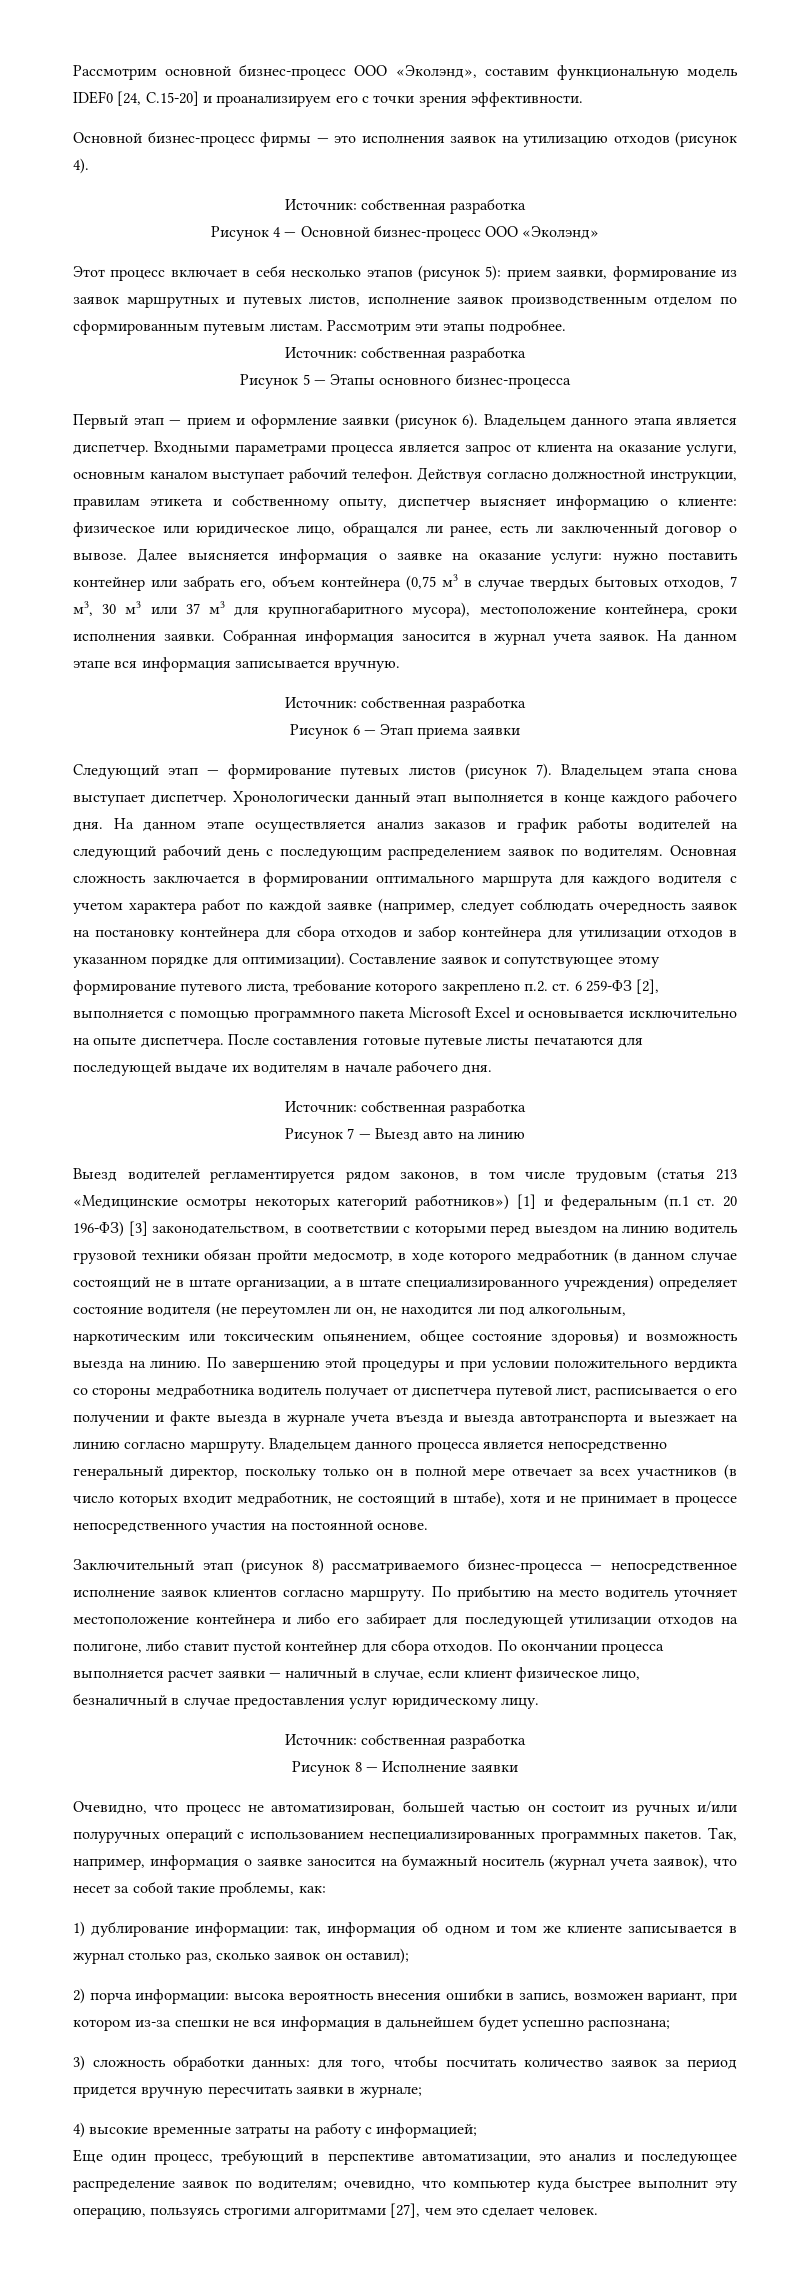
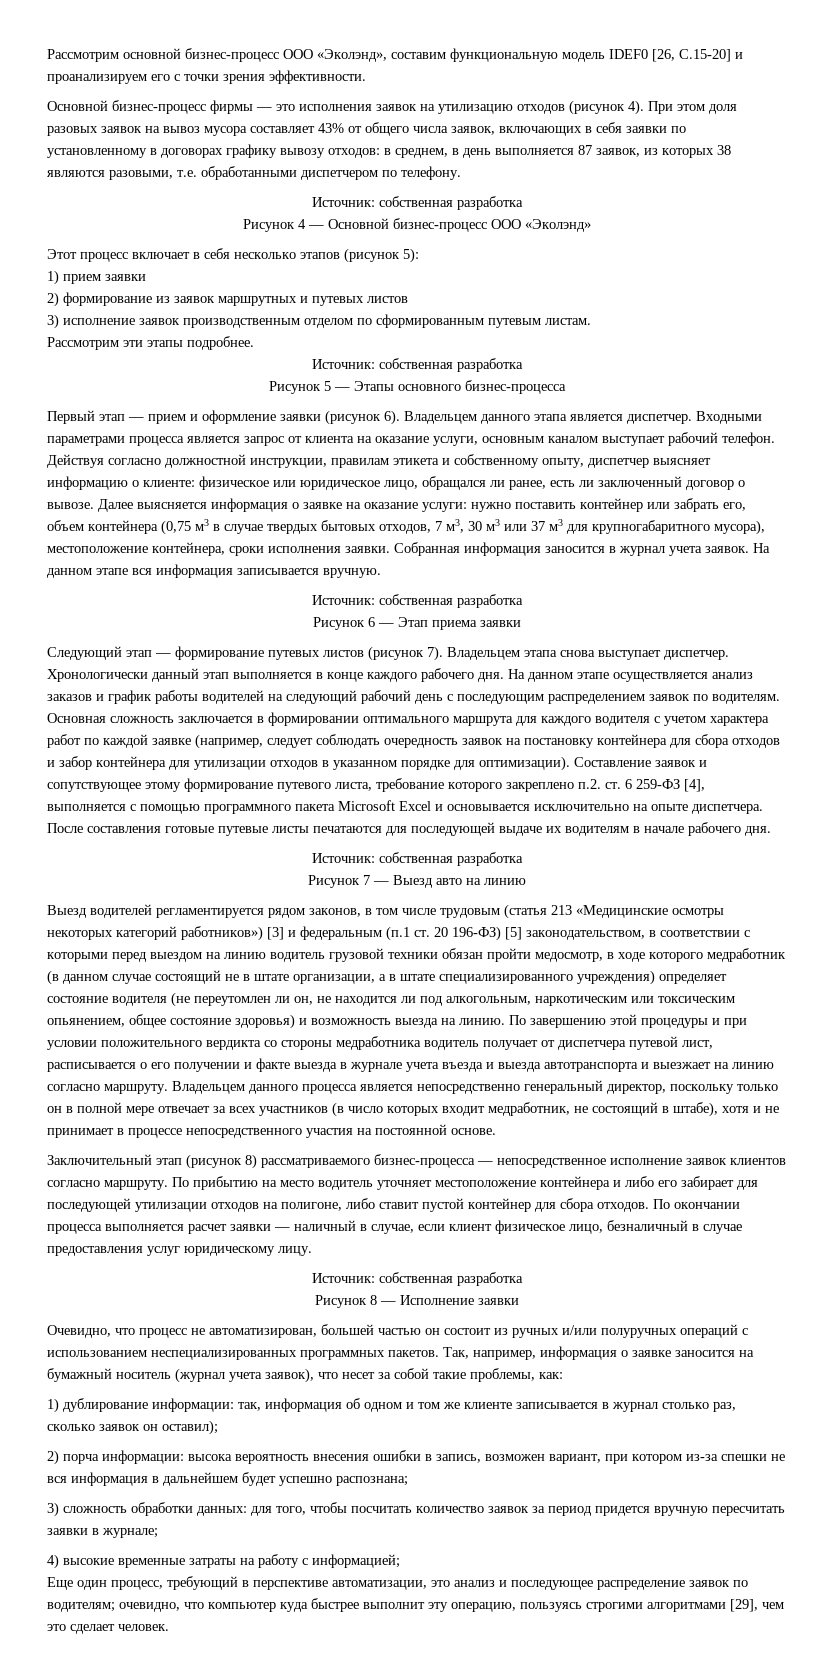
[117,91,142,106] [24, -> [652,49,675,62] [26,
(89, 166) none -> [648,101,737,114] [47,122,686,136] [47,144,731,158] [47,166,461,180] При этом доля разовых заявок на вывоз мусора составляет 43% от общего числа заявок, включающих в себя заявки по установленному в договорах графику вывозу отходов: в среднем, в день выполняется 87 заявок, из которых 38 являются разовыми, т.е. обработанными диспетчером по телефону.
[506,269,608,281] прием заявки, -> [47,270,146,285] [47,292,59,307] // 1) прием заявки // 2)
[309,296,361,306] листов, -> [367,296,408,303] [47,314,59,329] листов // 3)
(323, 327) none -> (591, 321) //
[636,979,660,994] [2], -> [684,779,705,792] [4],
[517,1194,536,1209] [1] -> [267,927,284,940] [3]
[128,1221,148,1236] [3] -> [505,927,522,940] [5]
[390,2203,421,2218] [27], -> [730,1599,758,1612] [29],

